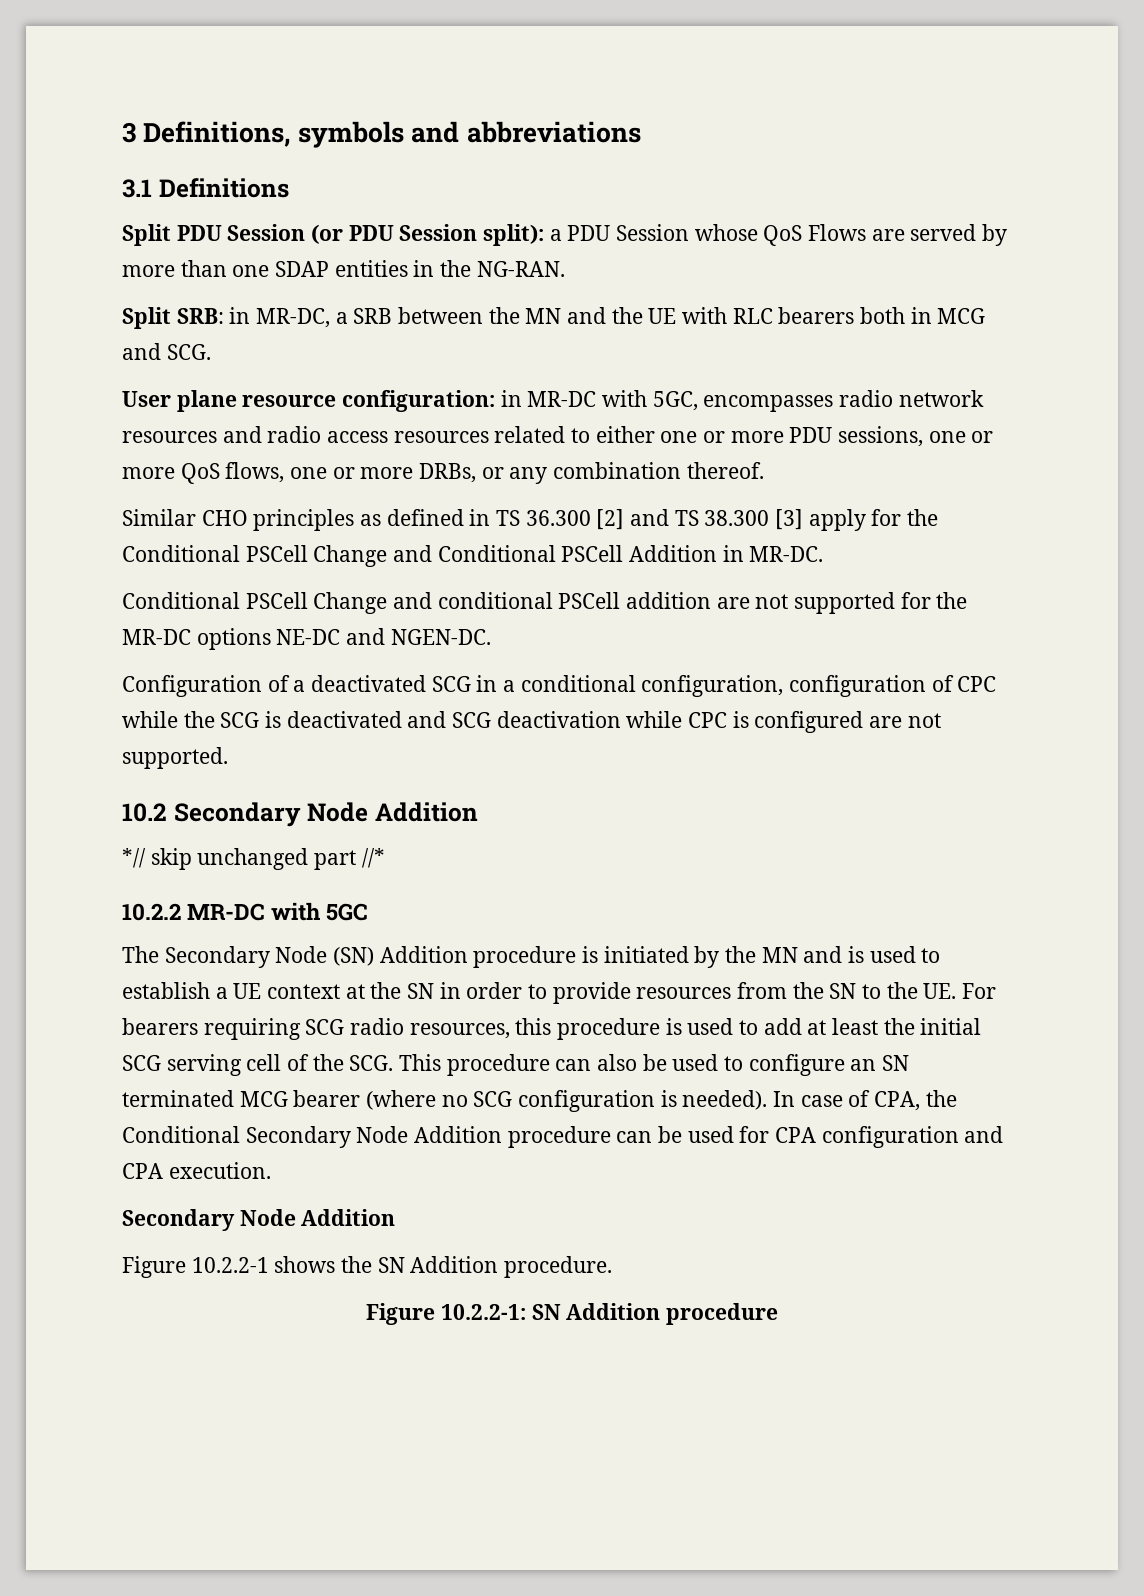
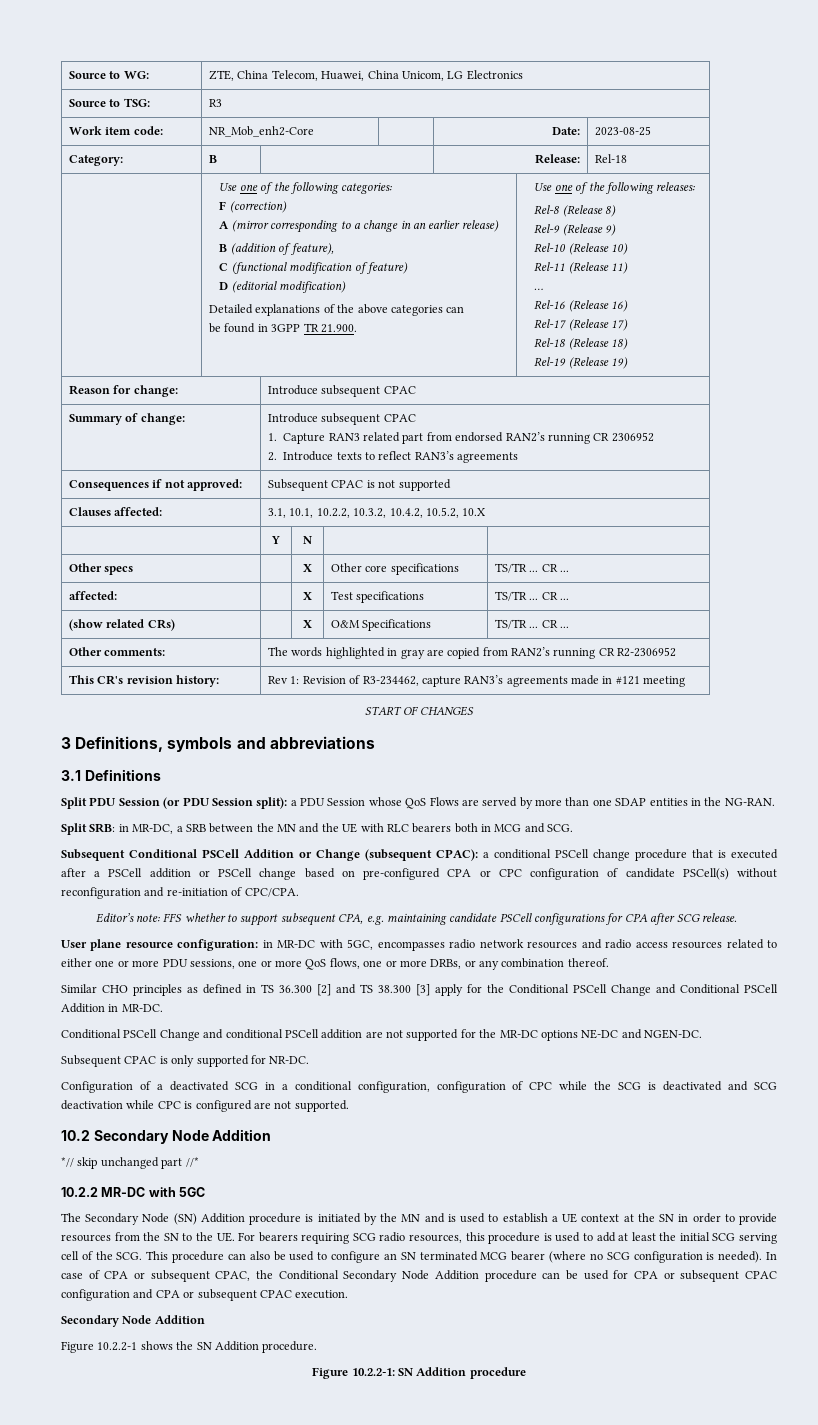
(122, 132) none -> [69,71,149,79] [209,70,523,81] [69,98,150,107] [209,99,223,107] [69,126,163,135] [209,126,315,137] [551,127,580,135] [595,126,652,136] [69,155,124,166] [209,155,218,163] [534,154,580,164] [595,154,628,163] [219,182,393,194] [219,201,287,213] [219,220,499,233] [219,243,334,255] [219,262,408,274] [219,281,347,293] [209,304,465,316] [209,323,357,333] [534,182,696,194] [534,205,617,217] [534,224,617,236] [534,243,629,255] [534,262,629,274] [534,288,544,290] [534,300,629,312] [534,319,629,331] [534,338,629,350] [534,357,629,369] [69,385,178,397] [268,385,416,397] [69,413,185,425] [268,413,416,425] [268,432,654,444] [268,451,519,463] [69,479,243,491] [268,479,451,491] [69,507,163,516] [268,507,487,518] [271,536,280,544] [303,536,312,544] [69,563,134,575] [303,564,312,572] [331,563,459,575] [495,563,570,573] [69,591,118,600] [303,592,312,600] [331,591,425,603] [495,591,570,601] [69,619,175,631] [303,620,312,628] [331,619,432,631] [495,619,570,629] [69,647,166,656] [268,647,677,659] [69,675,220,687] [268,675,686,687] [364,706,475,716] Source to WG: | ZTE, China Telecom, Huawei, China Unicom, LG Electronics // Source to TSG: | R3 // Work item code: | NR_Mob_enh2-Core | | Date: | 2023-08-25 // Category: | B | | Release: | Rel-18 // | Use one of the following categories: // F (correction) // A (mirror corresponding to a change in an earlier release) // B (addition of feature), // C (functional modification of feature) // D (editorial modification) // Detailed explanations of the above categories can // be found in 3GPP TR 21.900. | Use one of the following releases: // Rel-8 (Release 8) // Rel-9 (Release 9) // Rel-10 (Release 10) // Rel-11 (Release 11) // … // Rel-16 (Release 16) // Rel-17 (Release 17) // Rel-18 (Release 18) // Rel-19 (Release 19) // Reason for change: | Introduce subsequent CPAC // Summary of change: | Introduce subsequent CPAC // 1. Capture RAN3 related part from endorsed RAN2’s running CR 2306952 // 2. Introduce texts to reflect RAN3’s agreements // Consequences if not approved: | Subsequent CPAC is not supported // Clauses affected: | 3.1, 10.1, 10.2.2, 10.3.2, 10.4.2, 10.5.2, 10.X // | Y | N | | // Other specs | | X | Other core specifications | TS/TR ... CR ... // affected: | | X | Test specifications | TS/TR ... CR ... // (show related CRs) | | X | O&M Specifications | TS/TR ... CR ... // Other comments: | The words highlighted in gray are copied from RAN2’s running CR R2-2306952 // This CR's revision history: | Rev 1: Revision of R3-234462, capture RAN3’s agreements made in #121 meeting // START OF CHANGES //
(211, 352) none -> [61,849,778,861] [61,868,778,880] [61,887,299,899] [95,913,737,926] // Subsequent Conditional PSCell Addition or Change (subsequent CPAC): a conditional PSCell change procedure that is executed after a PSCell addition or PSCell change based on pre-configured CPA or CPC configuration of candidate PSCell(s) without reconfiguration and re-initiation of CPC/CPA. // Editor’s note: FFS whether to support subsequent CPA, e.g. maintaining candidate PSCell configurations for CPA after SCG release.
(491, 637) none -> [61,1055,310,1067] // Subsequent CPAC is only supported for NR-DC.
[874,1091,921,1111] CPA, -> [104,1270,251,1282] CPA or subsequent CPAC,
[821,1126,1004,1148] [122,1163,163,1179] configuration and CPA -> [663,1270,778,1282] [61,1289,292,1301] or subsequent CPAC configuration and CPA or subsequent CPAC

